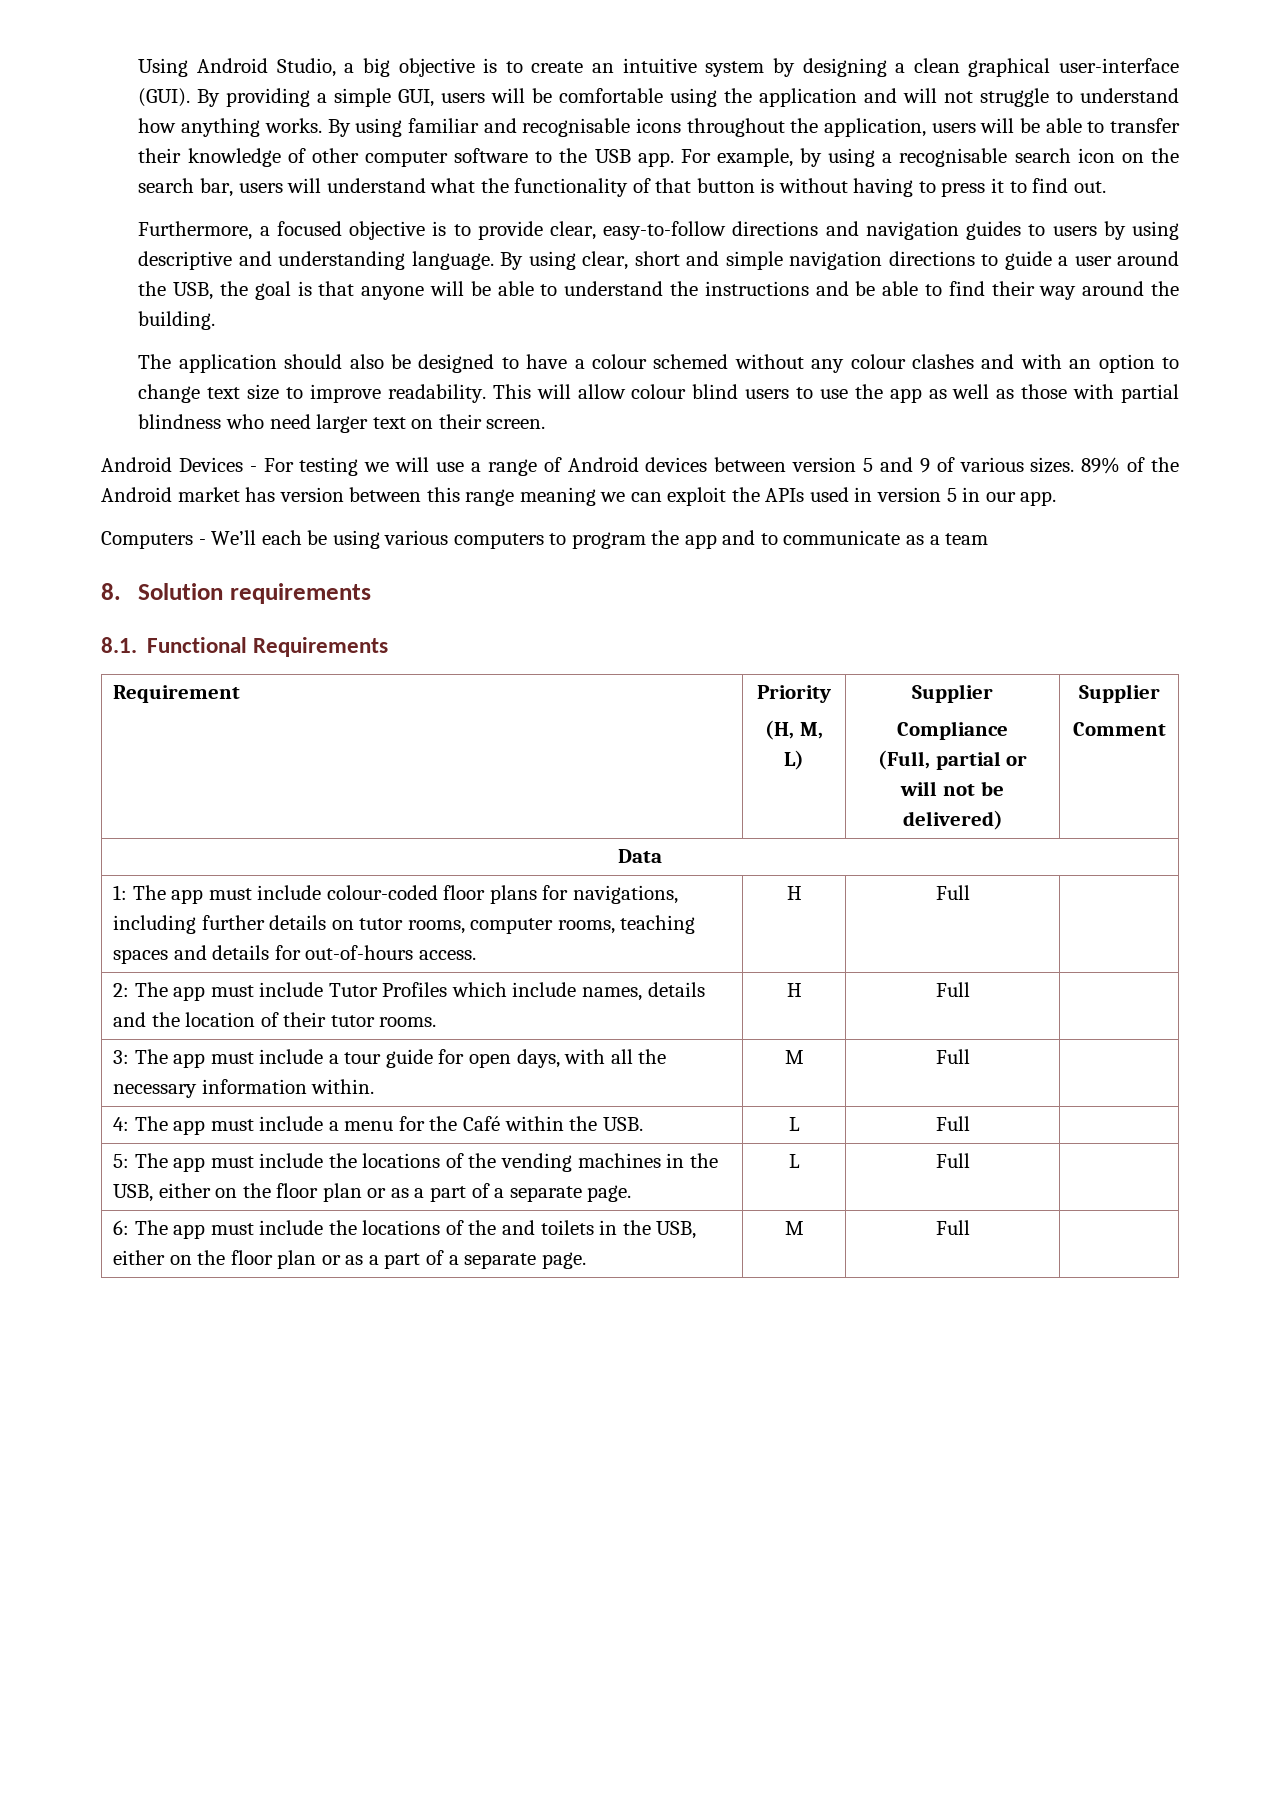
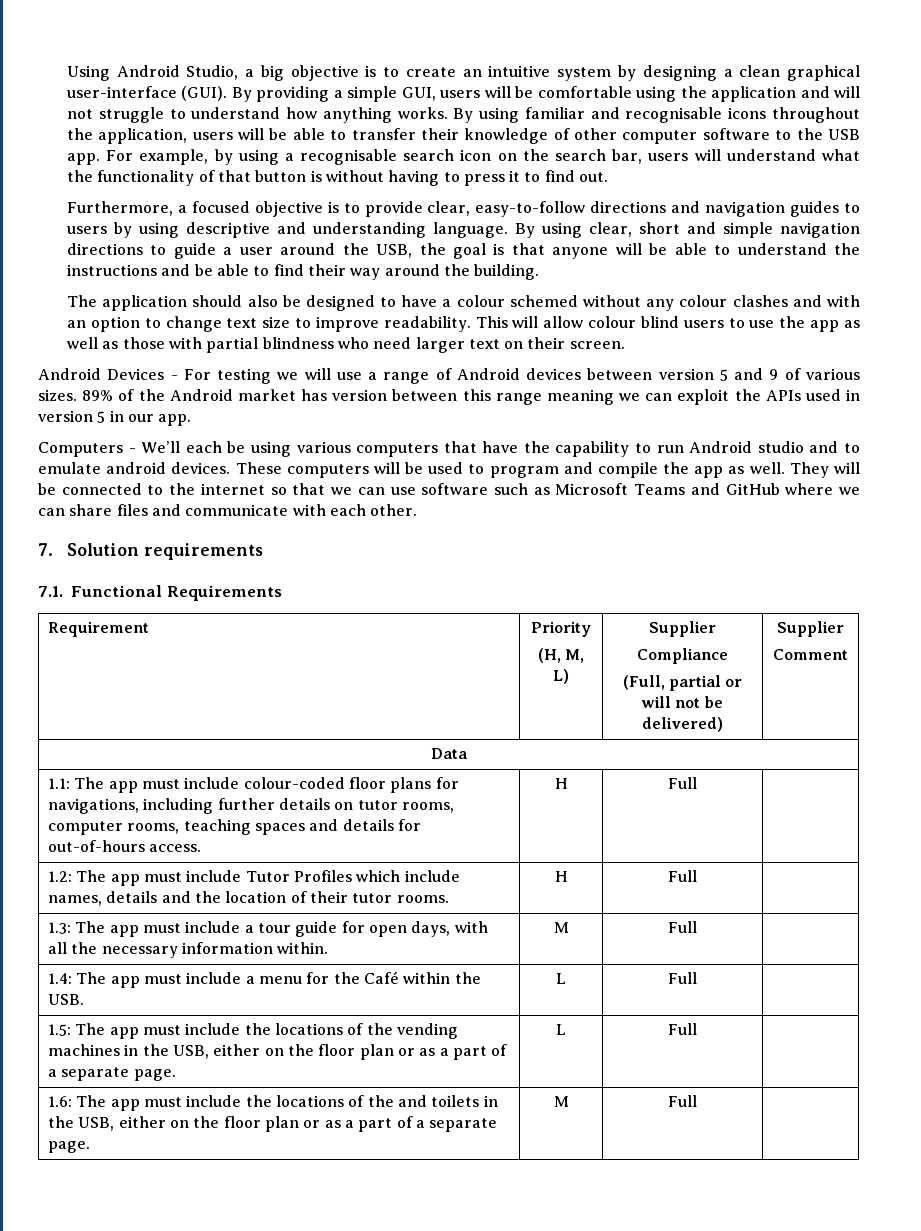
[549,530,989,549] [101,583,121,600] to program the app and to communicate as a team // 8. -> [443,441,861,457] [38,462,860,478] [38,483,861,495] [38,504,418,516] [38,543,53,556] that have the capability to run Android studio and to emulate android devices. These computers will be used to program and compile the app as well. They will be connected to the internet so that we can use software such as Microsoft Teams and GitHub where we can share files and communicate with each other. // 7.
[101,637,137,653] 8.1. -> [38,586,63,597] 7.1.
[113,885,128,900] 1: -> [48,778,71,789] 1.1:
[113,983,130,997] 2: -> [48,871,73,882] 1.2:
[113,1050,130,1064] 3: -> [48,922,72,934] 1.3:
[113,1117,130,1131] 4: -> [48,973,73,984] 1.4:
[113,1154,130,1168] 5: -> [48,1024,72,1036] 1.5:
[113,1220,130,1235] 6: -> [48,1096,73,1107] 1.6:

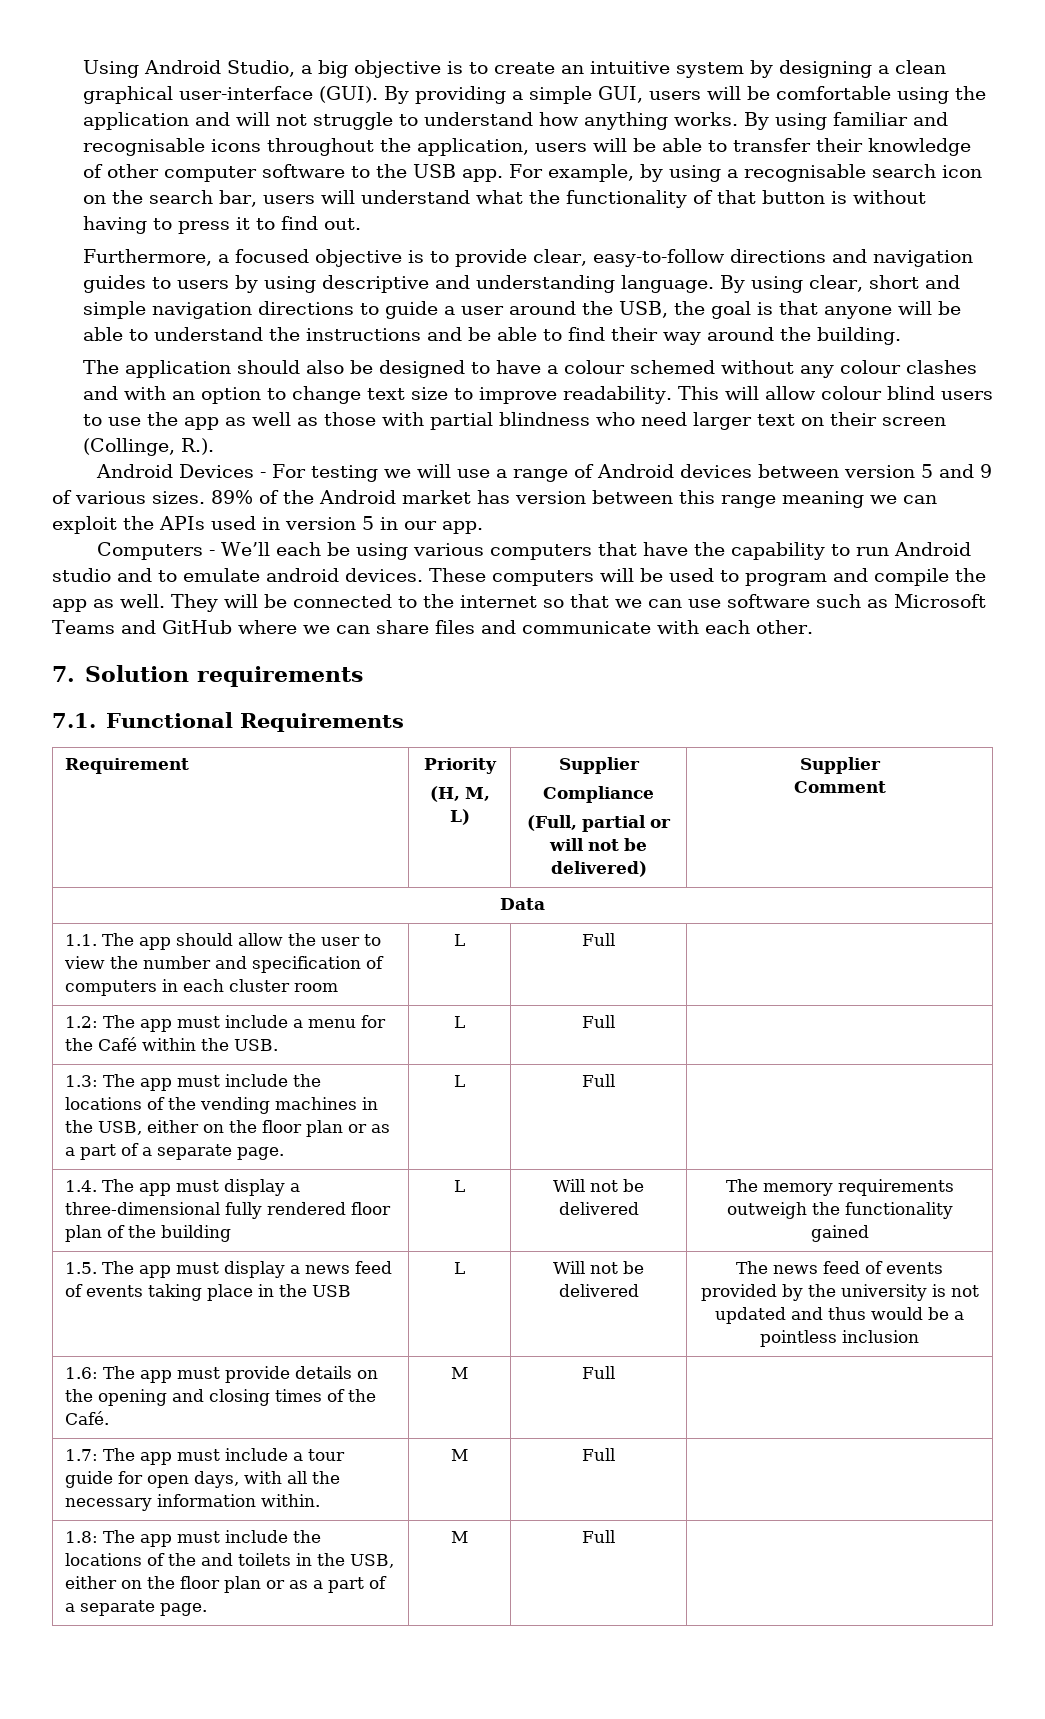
[569,341,625,349] screen. -> [881,417,946,426] [82,438,214,456] screen (Collinge, R.).
[48,777,459,793] [48,798,454,814] [48,819,421,835] [48,840,202,852] [554,778,568,789] 1.1: The app must include colour-coded floor plans for navigations, including further details on tutor rooms, computer rooms, teaching spaces and details for out-of-hours access. | H -> [64,933,381,950] [63,956,384,973] [64,979,338,996] [454,934,465,946] 1.1. The app should allow the user to view the number and specification of computers in each cluster room | L
[245,870,460,882] [48,891,449,906] [554,871,568,882] [668,870,697,882] [48,921,488,937] [48,942,329,958] [553,922,569,933] [668,921,697,933] [48,972,242,988] Tutor Profiles which include names, details and the location of their tutor rooms. | H | Full | // 1.3: The app must include a tour guide for open days, with all the necessary information within. | M | Full | // 1.4: The app must include -> (288, 1021) none
[48,1024,72,1036] 1.5: -> [64,1075,98,1087] 1.3:
[48,1096,73,1107] 1.6: -> [64,1179,300,1196] [64,1202,391,1219] [64,1225,231,1242] [454,1180,465,1192] [553,1179,644,1192] [558,1202,639,1215] [725,1179,954,1196] [726,1202,953,1219] [810,1225,869,1242] [64,1261,392,1278] [64,1284,351,1301] [454,1262,465,1274] [553,1261,644,1274] [558,1284,639,1297] [736,1261,943,1274] [700,1284,979,1301] [715,1307,964,1324] [760,1330,919,1347] [64,1366,378,1383] [64,1389,376,1406] [64,1411,109,1425] [451,1367,468,1379] [582,1366,615,1379] [64,1448,345,1465] [64,1471,340,1488] [64,1494,320,1511] [451,1449,468,1461] [582,1448,615,1461] [64,1531,98,1543] 1.4. The app must display a three-dimensional fully rendered floor plan of the building | L | Will not be delivered | The memory requirements outweigh the functionality gained // 1.5. The app must display a news feed of events taking place in the USB | L | Will not be delivered | The news feed of events provided by the university is not updated and thus would be a pointless inclusion // 1.6: The app must provide details on the opening and closing times of the Café. | M | Full | // 1.7: The app must include a tour guide for open days, with all the necessary information within. | M | Full | // 1.8:

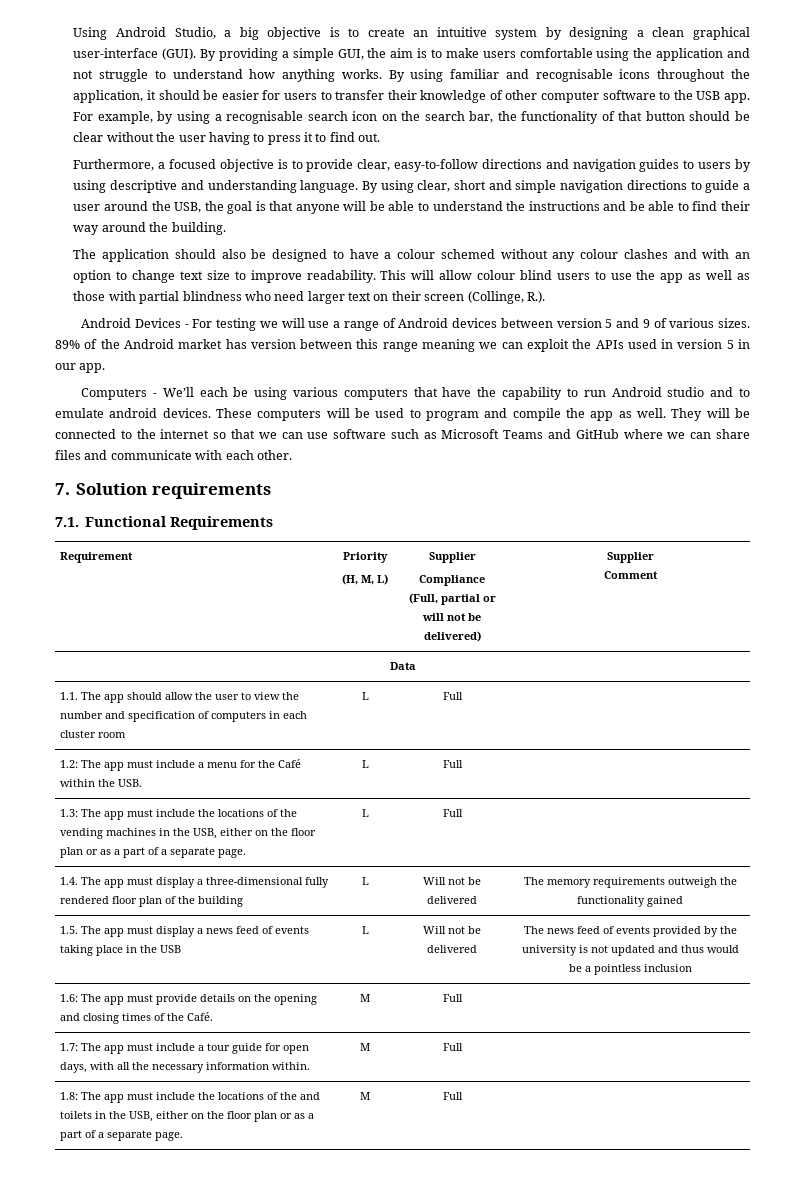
[648,86,770,100] users will be -> [367,48,516,58] the aim is to make users
[235,112,270,126] will -> (750, 53) none
[534,138,702,152] users will be able -> [147,90,317,100] it should be easier for users
[262,190,523,204] users will understand what -> (494, 117) none
[830,190,926,204] is without -> [689,111,750,121] [73,132,206,142] should be clear without the user

